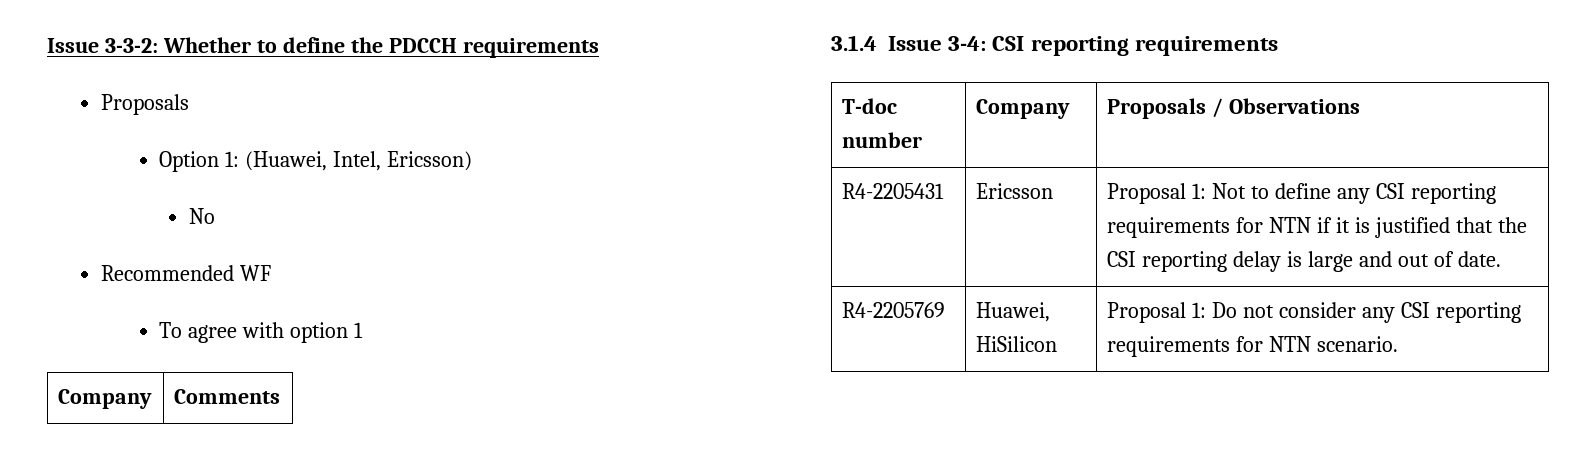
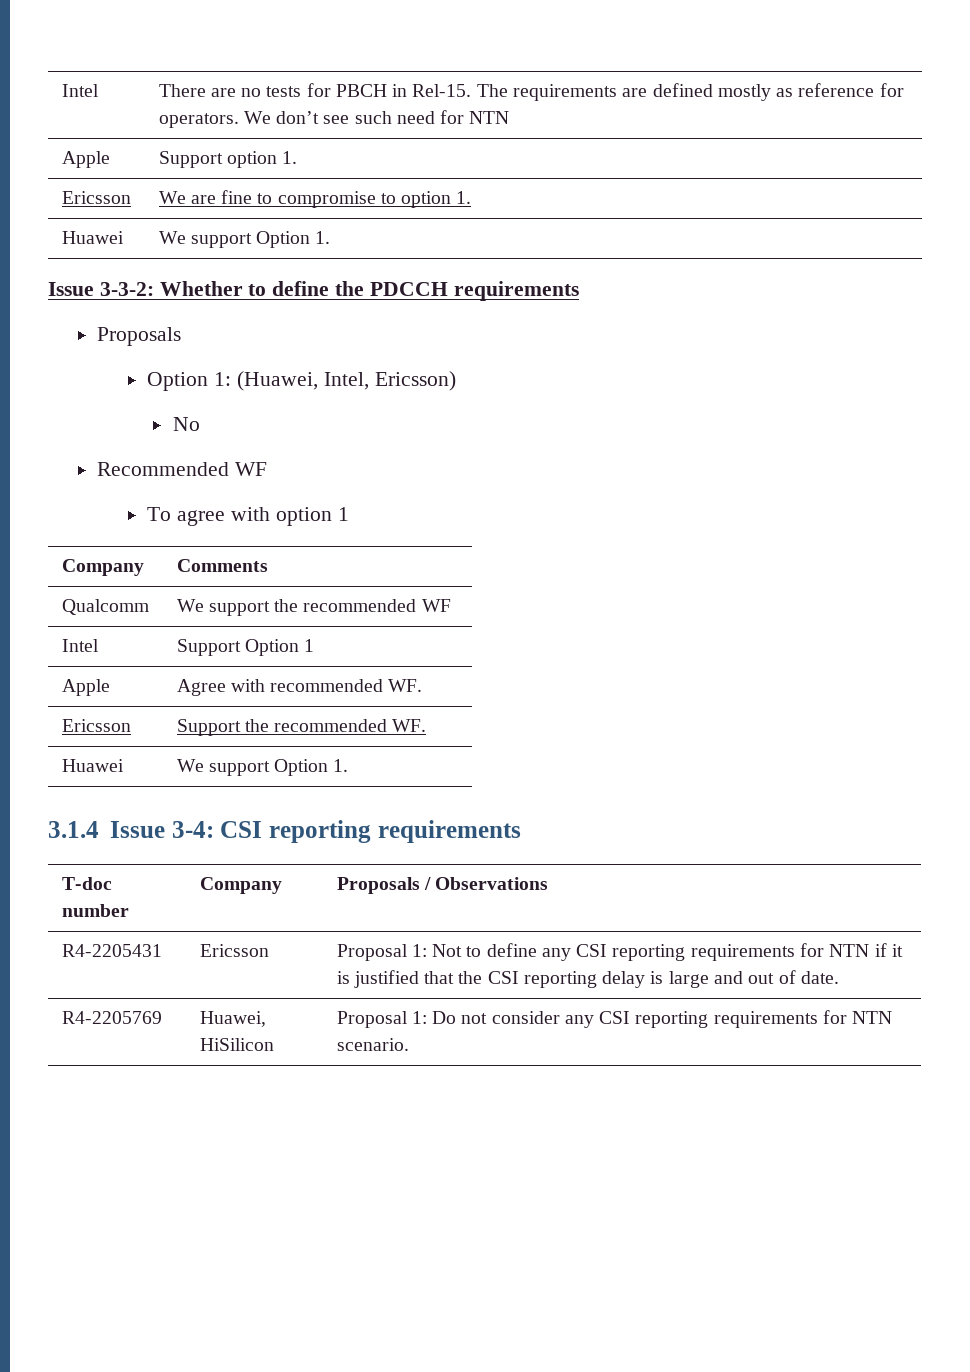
(47, 45) none -> [61,84,99,97] [158,83,904,101] [158,110,510,128] [61,151,110,168] [158,151,298,168] [61,191,131,204] [158,190,472,208] [61,231,124,244] [158,231,331,248] Intel | There are no tests for PBCH in Rel-15. The requirements are defined mostly as reference for operators. We don’t see such need for NTN // Apple | Support option 1. // Ericsson | We are fine to compromise to option 1. // Huawei | We support Option 1. //
(281, 396) none -> [61,599,149,615] [176,599,451,616] [61,639,99,652] [176,639,315,656] [61,679,110,696] [176,679,423,696] [61,719,131,732] [176,719,427,736] [61,759,124,772] [176,759,349,776] // Qualcomm | We support the recommended WF // Intel | Support Option 1 // Apple | Agree with recommended WF. // Ericsson | Support the recommended WF. // Huawei | We support Option 1.

